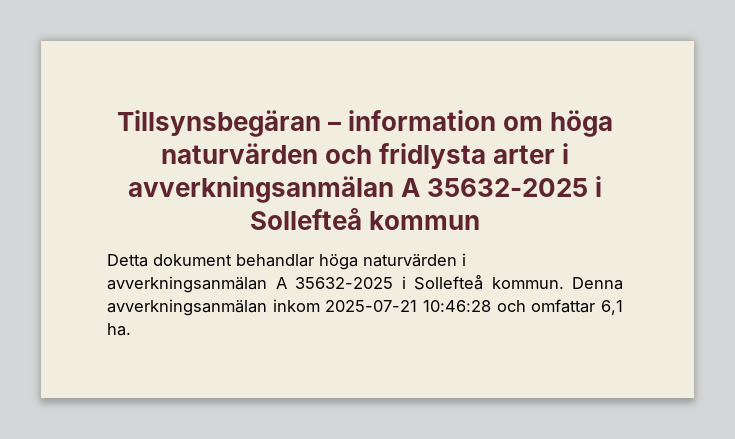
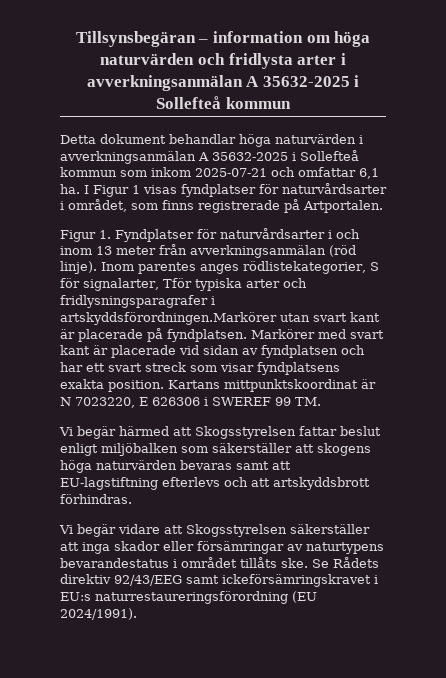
[491,277,623,290] [107,299,267,316] kommun. Denna avverkningsanmälan -> [60,167,147,177] kommun som
[423,300,491,312] 10:46:28 -> (267, 172) none
(131, 329) none -> [84,183,387,197] [60,199,383,213] [60,228,360,242] [60,244,356,258] [60,261,379,274] [60,278,307,291] [60,295,215,308] [60,312,380,325] [60,328,384,342] [60,345,365,358] [60,362,340,375] [60,379,376,392] [60,397,321,408] [59,426,381,439] [60,443,371,456] [60,460,291,473] [60,477,370,490] [60,494,132,504] [59,524,370,537] [60,541,384,554] [60,557,379,568] [60,574,378,587] [60,591,317,604] [60,608,137,620] I Figur 1 visas fyndplatser för naturvårdsarter i området, som finns registrerade på Artportalen. // Figur 1. Fyndplatser för naturvårdsarter i och inom 13 meter från avverkningsanmälan (röd linje). Inom parentes anges rödlistekategorier, S för signalarter, Tför typiska arter och fridlysningsparagrafer i artskyddsförordningen.Markörer utan svart kant är placerade på fyndplatsen. Markörer med svart kant är placerade vid sidan av fyndplatsen och har ett svart streck som visar fyndplatsens exakta position. Kartans mittpunktskoordinat är N 7023220, E 626306 i SWEREF 99 TM. // Vi begär härmed att Skogsstyrelsen fattar beslut enligt miljöbalken som säkerställer att skogens höga naturvärden bevaras samt att EU-lagstiftning efterlevs och att artskyddsbrott förhindras. // Vi begär vidare att Skogsstyrelsen säkerställer att inga skador eller försämringar av naturtypens bevarandestatus i området tillåts ske. Se Rådets direktiv 92/43/EEG samt ickeförsämringskravet i EU:s naturrestaureringsförordning (EU 2024/1991).

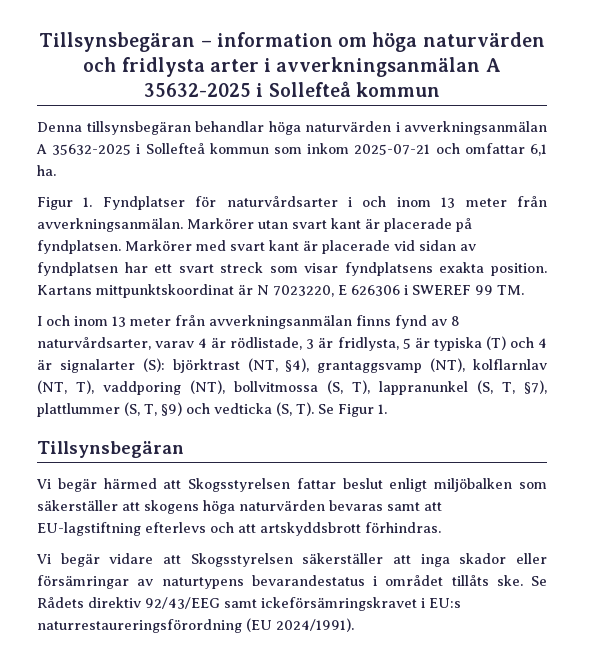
[60,134,166,144] Detta dokument -> [37,121,191,135] Denna tillsynsbegäran
[84,183,387,197] [60,199,383,213] I Figur 1 visas fyndplatser för naturvårdsarter i området, som finns registrerade på Artportalen. -> (56, 170) none
[190,245,356,258] [60,261,379,274] [60,278,307,291] [60,295,215,308] [60,312,277,325] avverkningsanmälan (röd linje). Inom parentes anges rödlistekategorier, S för signalarter, Tför typiska arter och fridlysningsparagrafer i artskyddsförordningen.Markörer -> [37,218,254,232] avverkningsanmälan. Markörer
[341,345,365,355] och -> (118, 269) none
(321, 401) none -> [37,315,460,329] [37,336,548,351] [37,358,547,373] [37,380,547,395] [37,402,387,417] [37,441,184,458] // I och inom 13 meter från avverkningsanmälan finns fynd av 8 naturvårdsarter, varav 4 är rödlistade, 3 är fridlysta, 5 är typiska (T) och 4 är signalarter (S): björktrast (NT, §4), grantaggsvamp (NT), kolflarnlav (NT, T), vaddporing (NT), bollvitmossa (S, T), lappranunkel (S, T, §7), plattlummer (S, T, §9) och vedticka (S, T). Se Figur 1. // Tillsynsbegäran

